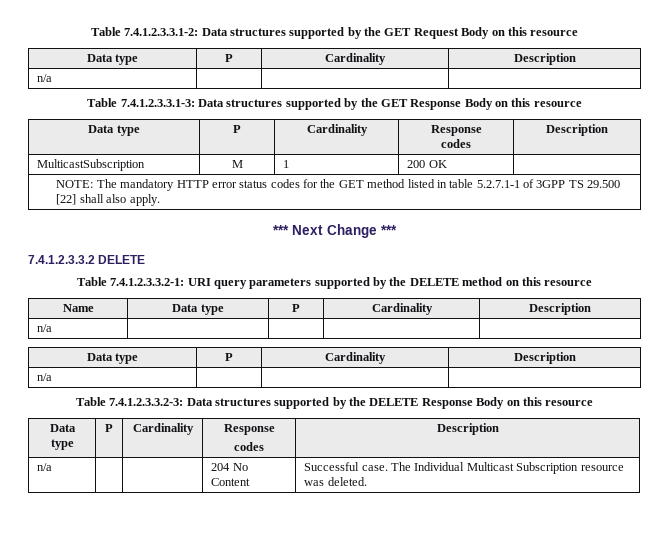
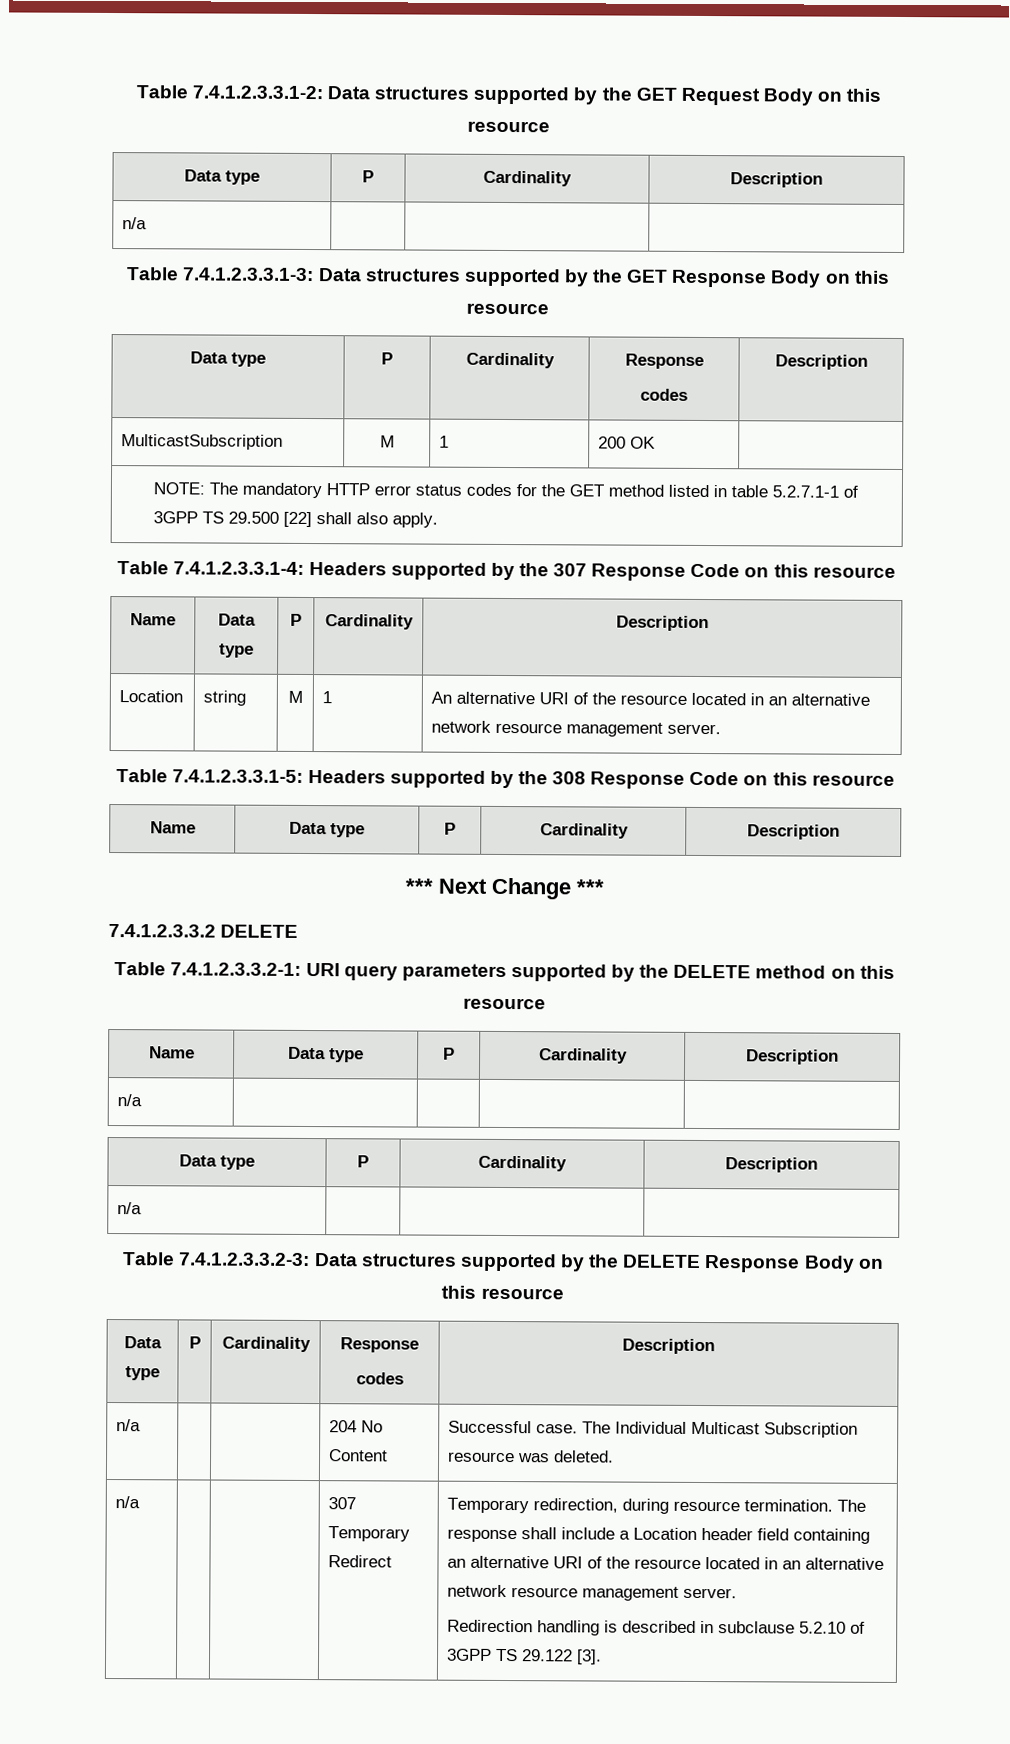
(160, 200) none -> [117,561,896,581] [130,613,176,626] [218,613,256,626] [219,643,254,658] [290,613,302,626] [324,614,414,630] [616,615,709,632] [119,690,184,703] [203,690,247,706] [287,690,303,703] [322,691,333,704] [431,691,871,706] [431,720,722,737] [116,769,895,789] [149,821,196,834] [289,821,365,838] [444,822,456,835] [539,823,629,839] [747,824,840,840] // Table 7.4.1.2.3.3.1-4: Headers supported by the 307 Response Code on this resource // Name | Data type | P | Cardinality | Description // Location | string | M | 1 | An alternative URI of the resource located in an alternative network resource management server. // Table 7.4.1.2.3.3.1-5: Headers supported by the 308 Response Code on this resource // Name | Data type | P | Cardinality | Description
(367, 481) none -> [115,1496,141,1509] [328,1497,357,1510] [328,1526,411,1542] [328,1555,393,1568] [447,1497,867,1514] [447,1527,871,1544] [447,1555,885,1570] [447,1584,738,1601] [447,1619,866,1636] [447,1648,603,1665] // n/a | | | 307 Temporary Redirect | Temporary redirection, during resource termination. The response shall include a Location header field containing an alternative URI of the resource located in an alternative network resource management server. // Redirection handling is described in subclause 5.2.10 of 3GPP TS 29.122 [3].

